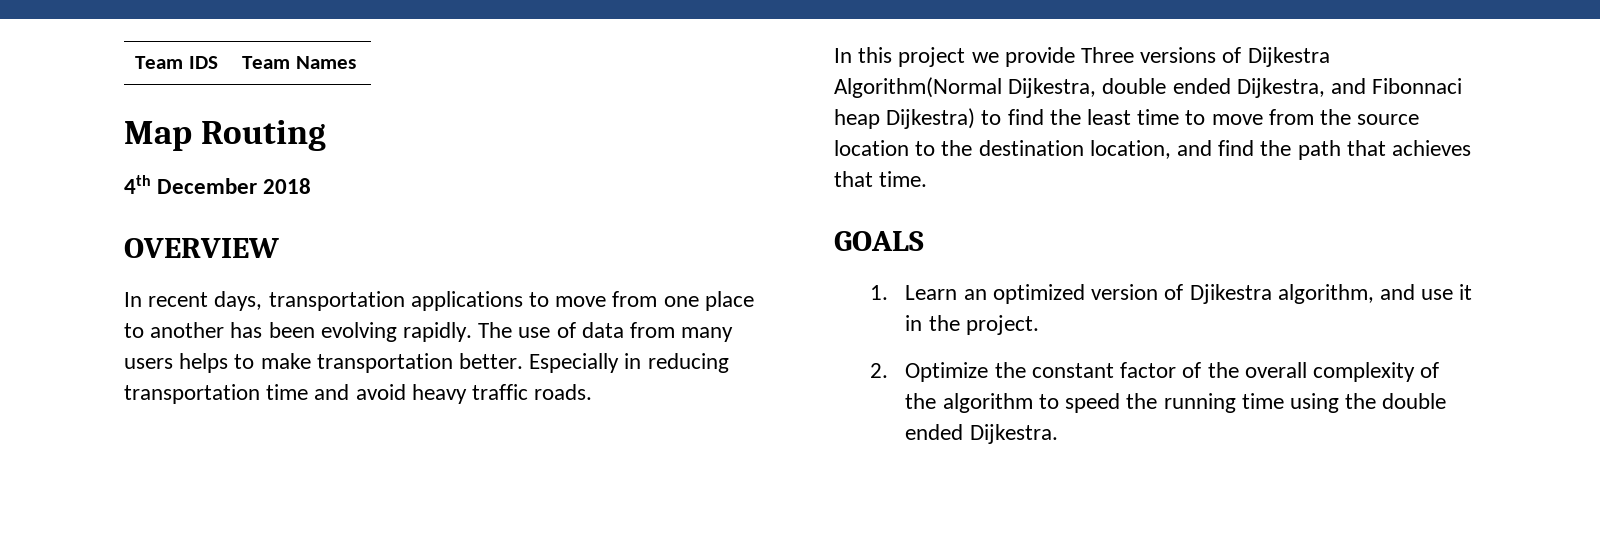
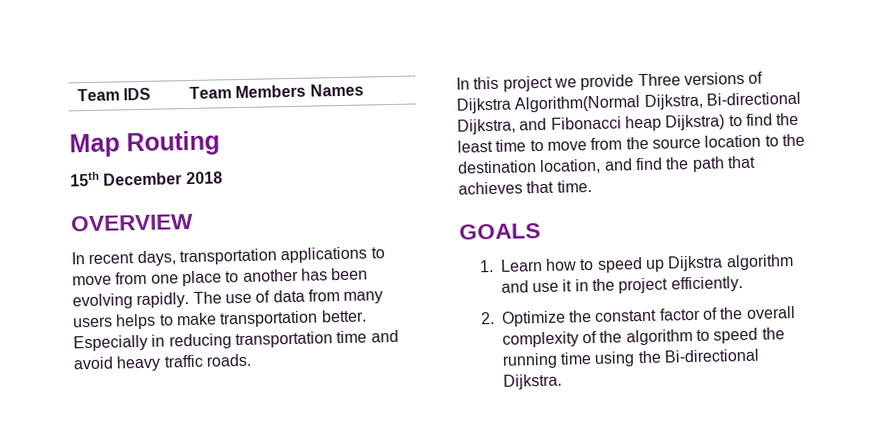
(291, 62) none -> [235,84,307,99] Members
[124,175,151,194] 4th -> [70,171,100,187] 15th
[1247,47,1330,67] [834,77,1463,98] [834,108,976,129] Dijkestra Algorithm(Normal Dijkestra, double ended Dijkestra, and Fibonnaci heap Dijkestra) -> [456,91,801,114] [457,114,726,135] Dijkstra Algorithm(Normal Dijkstra, Bi-directional Dijkstra, and Fibonacci heap Dijkstra)
[963,284,1374,304] an optimized version of Djikestra algorithm, -> [545,254,794,273] how to speed up Dijkstra algorithm
[965,315,1039,335] project. -> [618,276,743,294] project efficiently.
[1382,393,1447,409] [905,424,1058,444] double ended Dijkestra. -> [664,348,760,363] [502,373,562,390] Bi-directional Dijkstra.

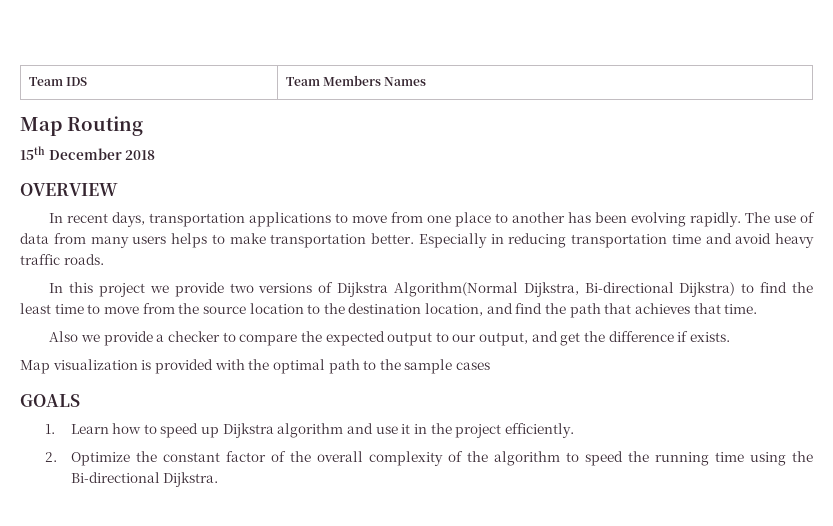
[637,73,681,87] Three -> [229,283,254,293] two
[457,115,662,135] Dijkstra, and Fibonacci heap -> (674, 287) none
(592, 186) none -> [49,331,731,346] [20,359,491,374] // Also we provide a checker to compare the expected output to our output, and get the difference if exists. // Map visualization is provided with the optimal path to the sample cases

